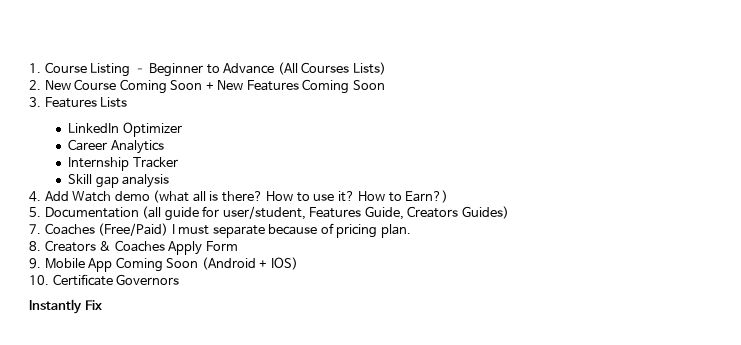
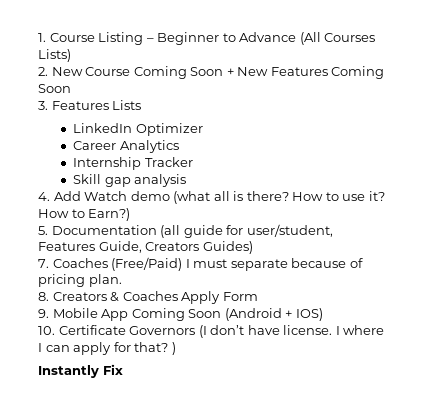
(180, 279) none -> [198,325,385,338] [38,342,176,355] (I don’t have license. I where I can apply for that? )

